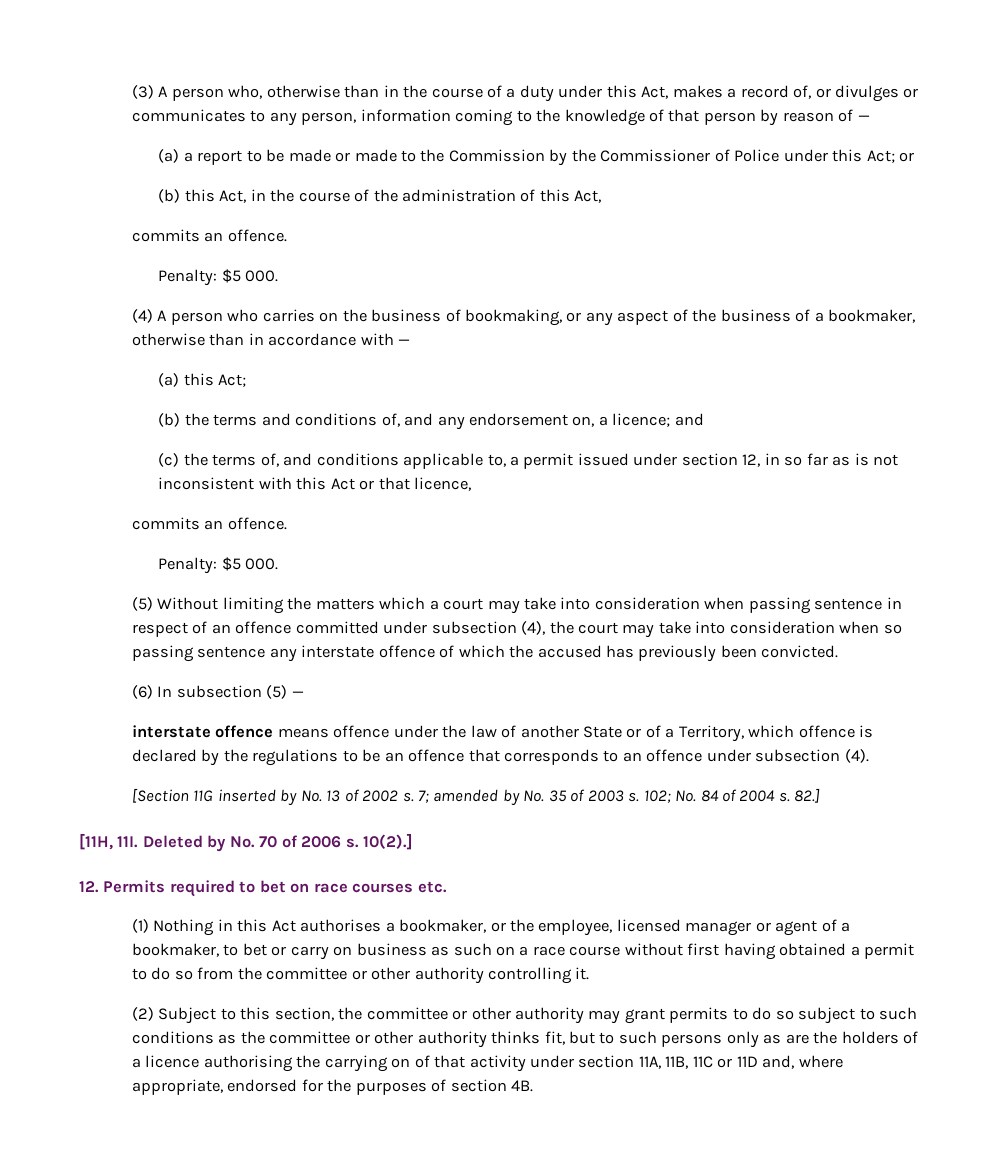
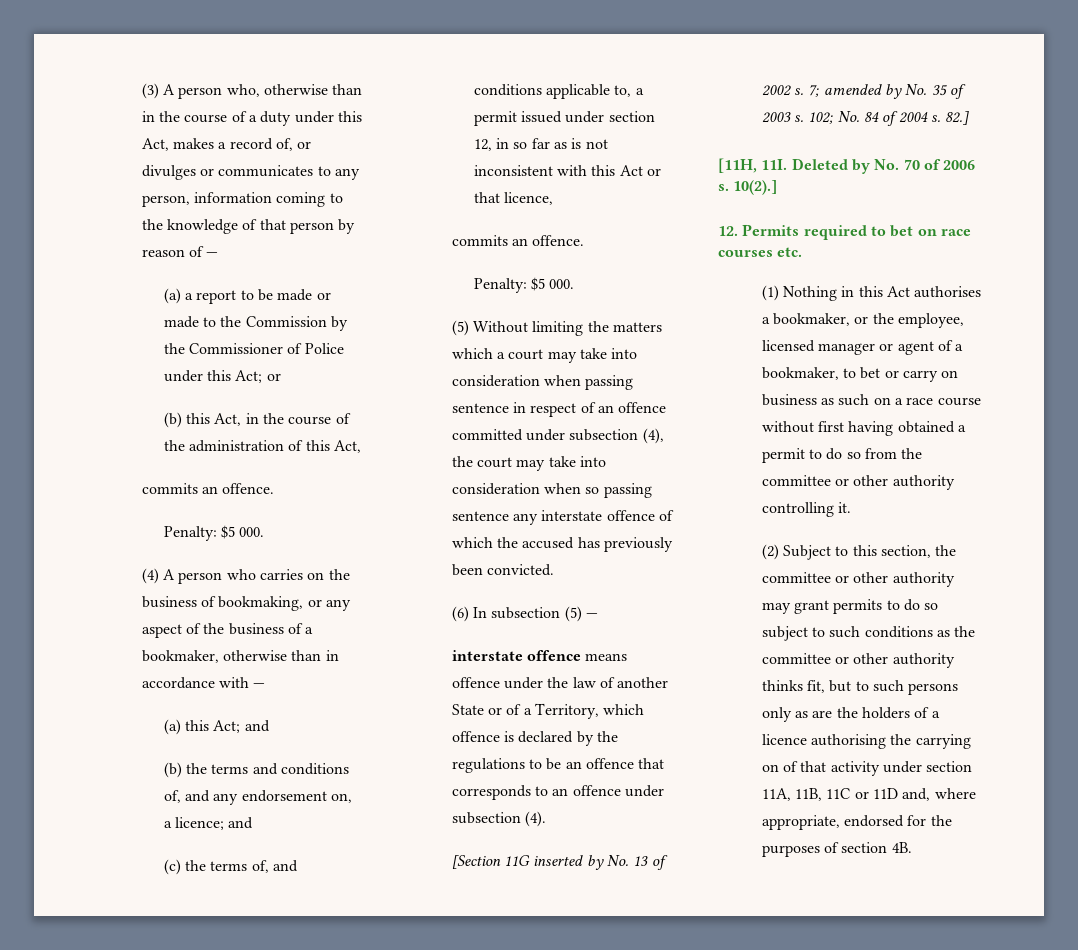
(247, 380) none -> [244,720,270,732] and

